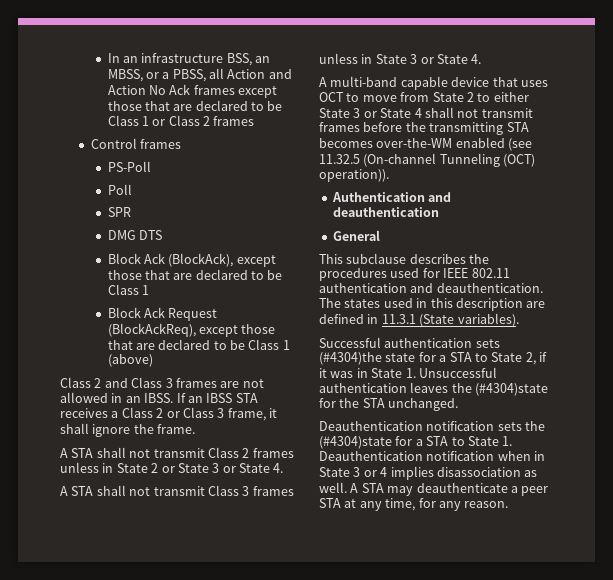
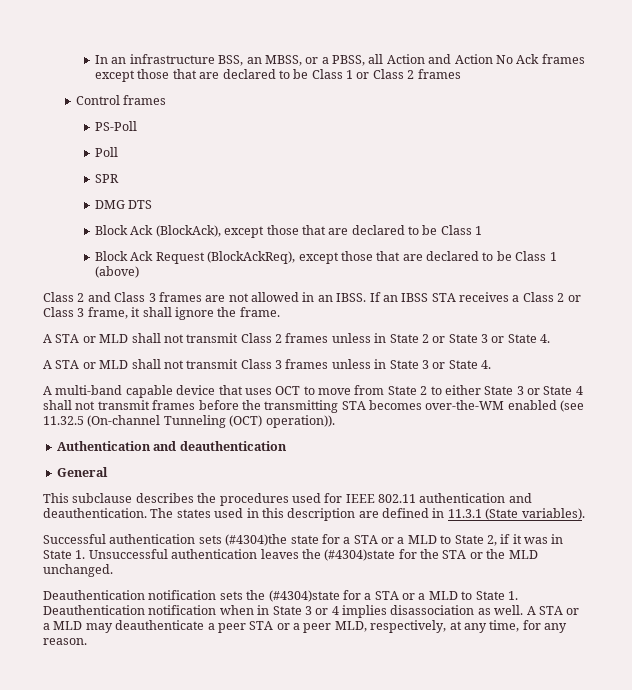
(94, 453) none -> [82,334,129,343] or MLD
(94, 491) none -> [82,360,129,369] or MLD
(472, 357) none -> [381,535,437,544] or a MLD
(385, 403) none -> [469,549,538,559] or the MLD
(449, 441) none -> [402,591,458,600] or a MLD
(384, 488) none -> [566,608,580,615] [43,621,83,630] or a MLD
(341, 503) none -> [276,620,447,633] or a peer MLD, respectively,

